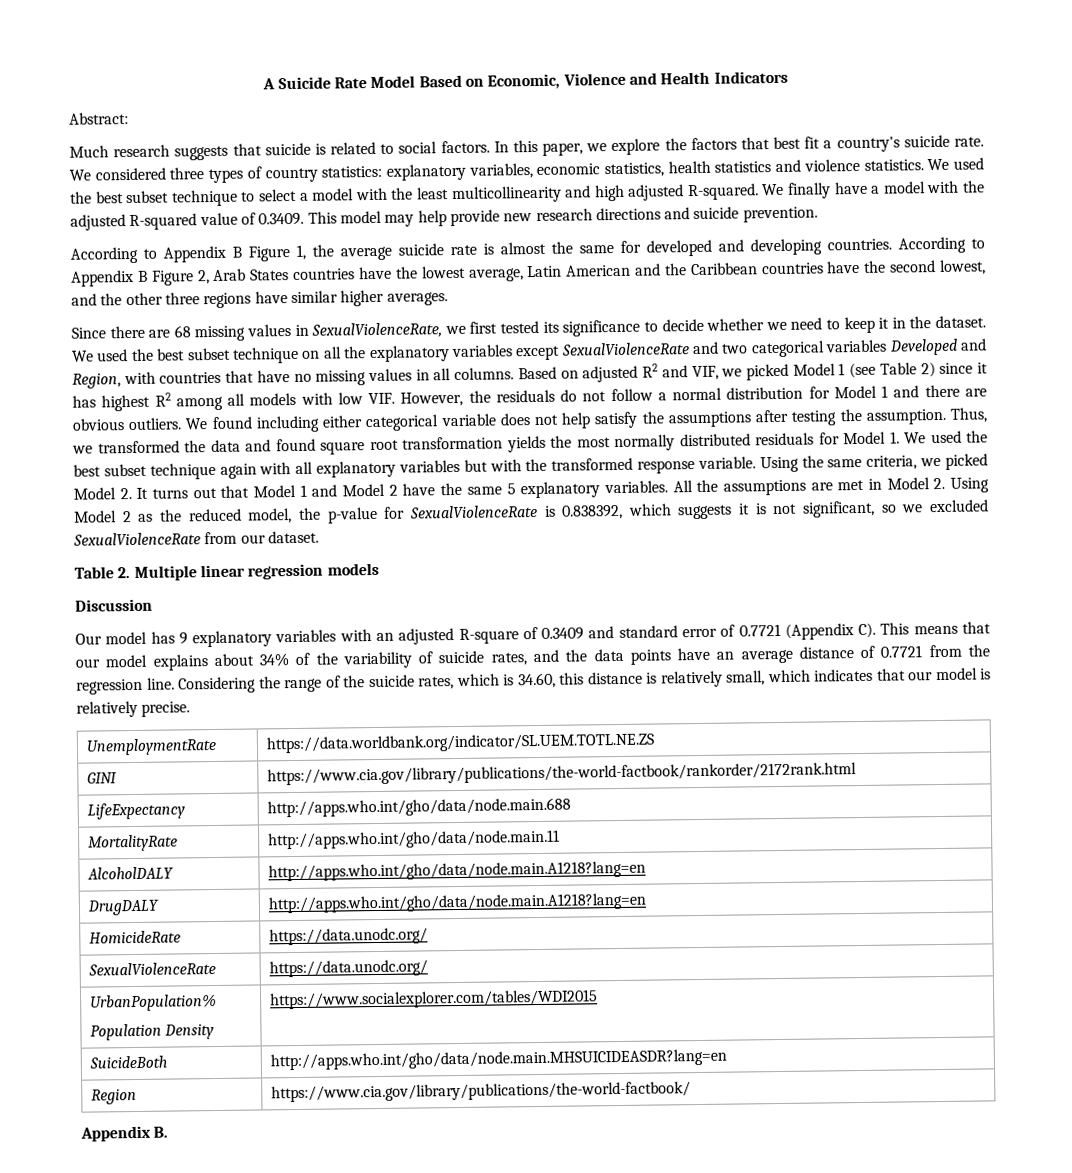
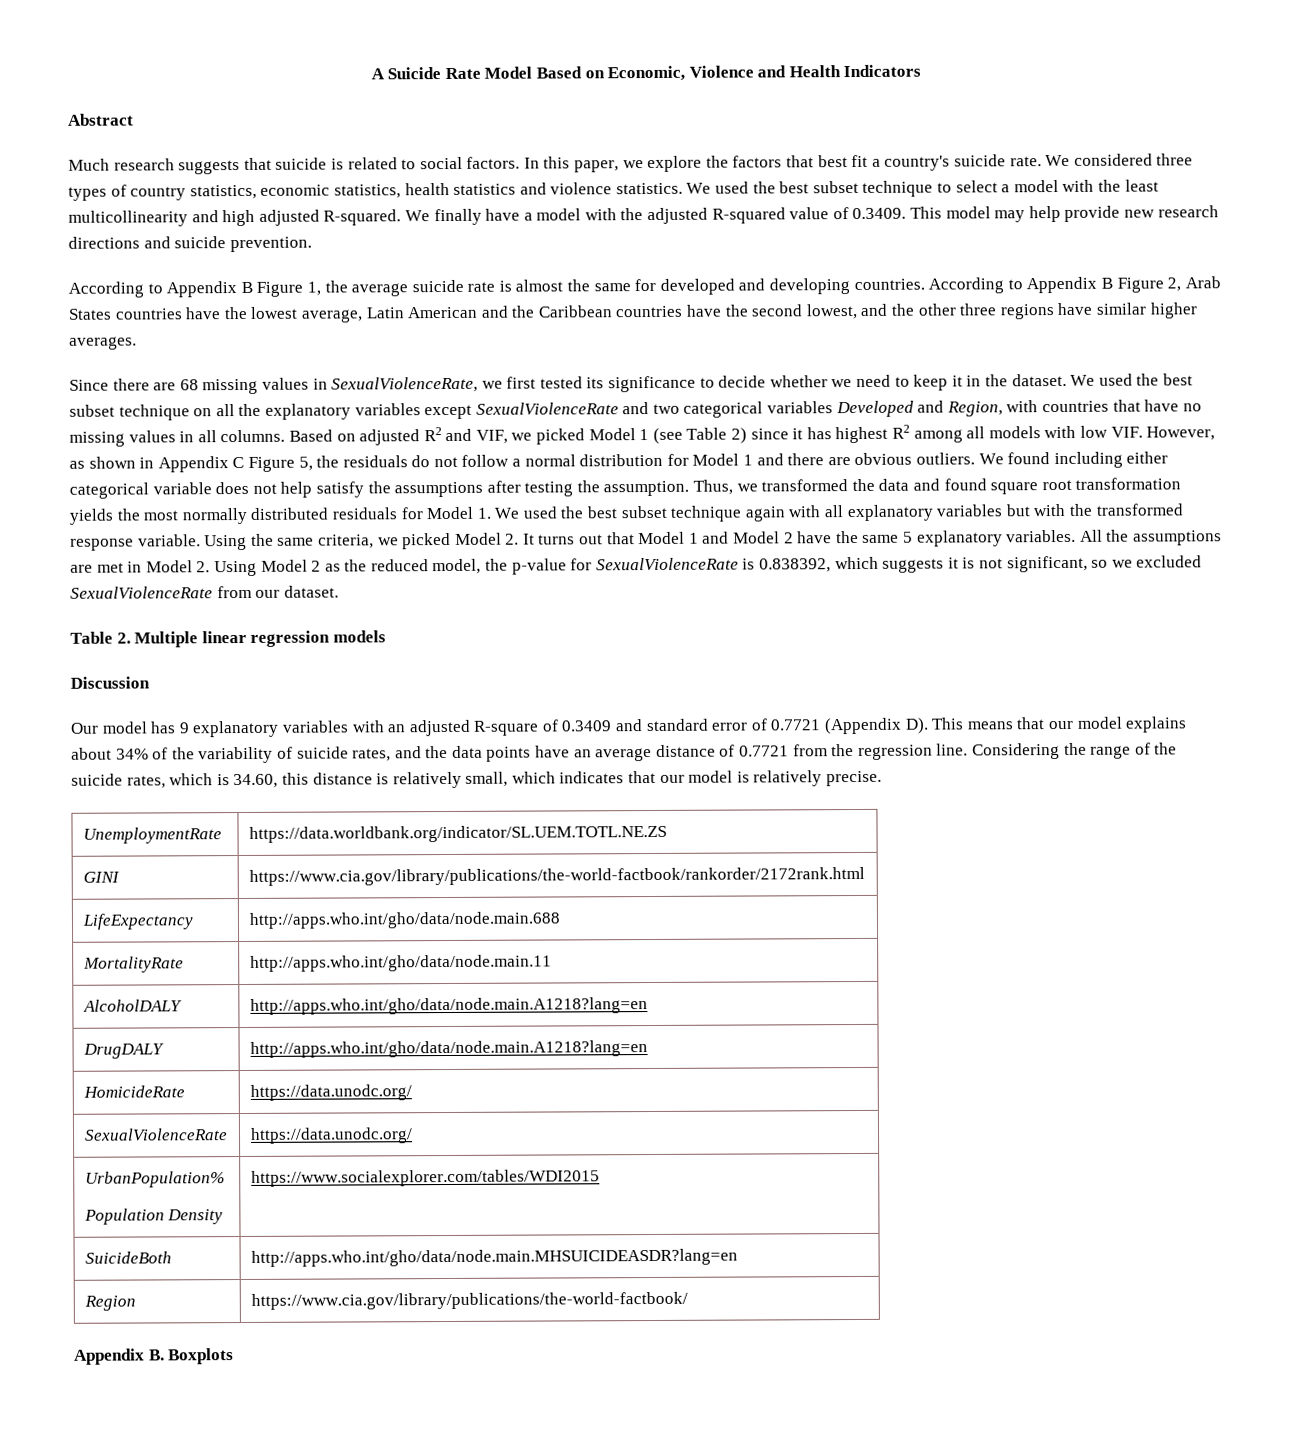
[69,112,129,125] Abstract: -> [68,113,134,126] Abstract
[321,163,533,181] statistics: explanatory variables, -> [189,184,257,200] statistics,
(464, 399) none -> [69,456,313,473] as shown in Appendix C Figure 5,
[858,622,877,639] C). -> [904,717,929,734] D).
(169, 1132) none -> [168,1348,235,1365] Boxplots

